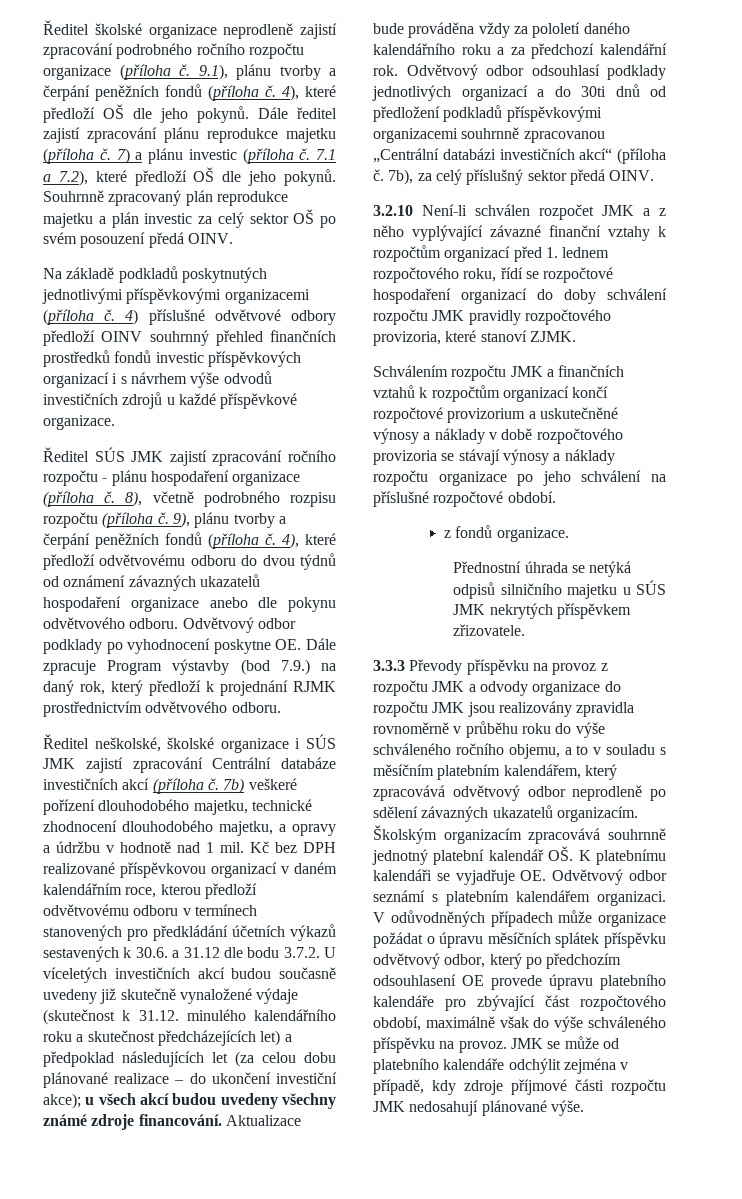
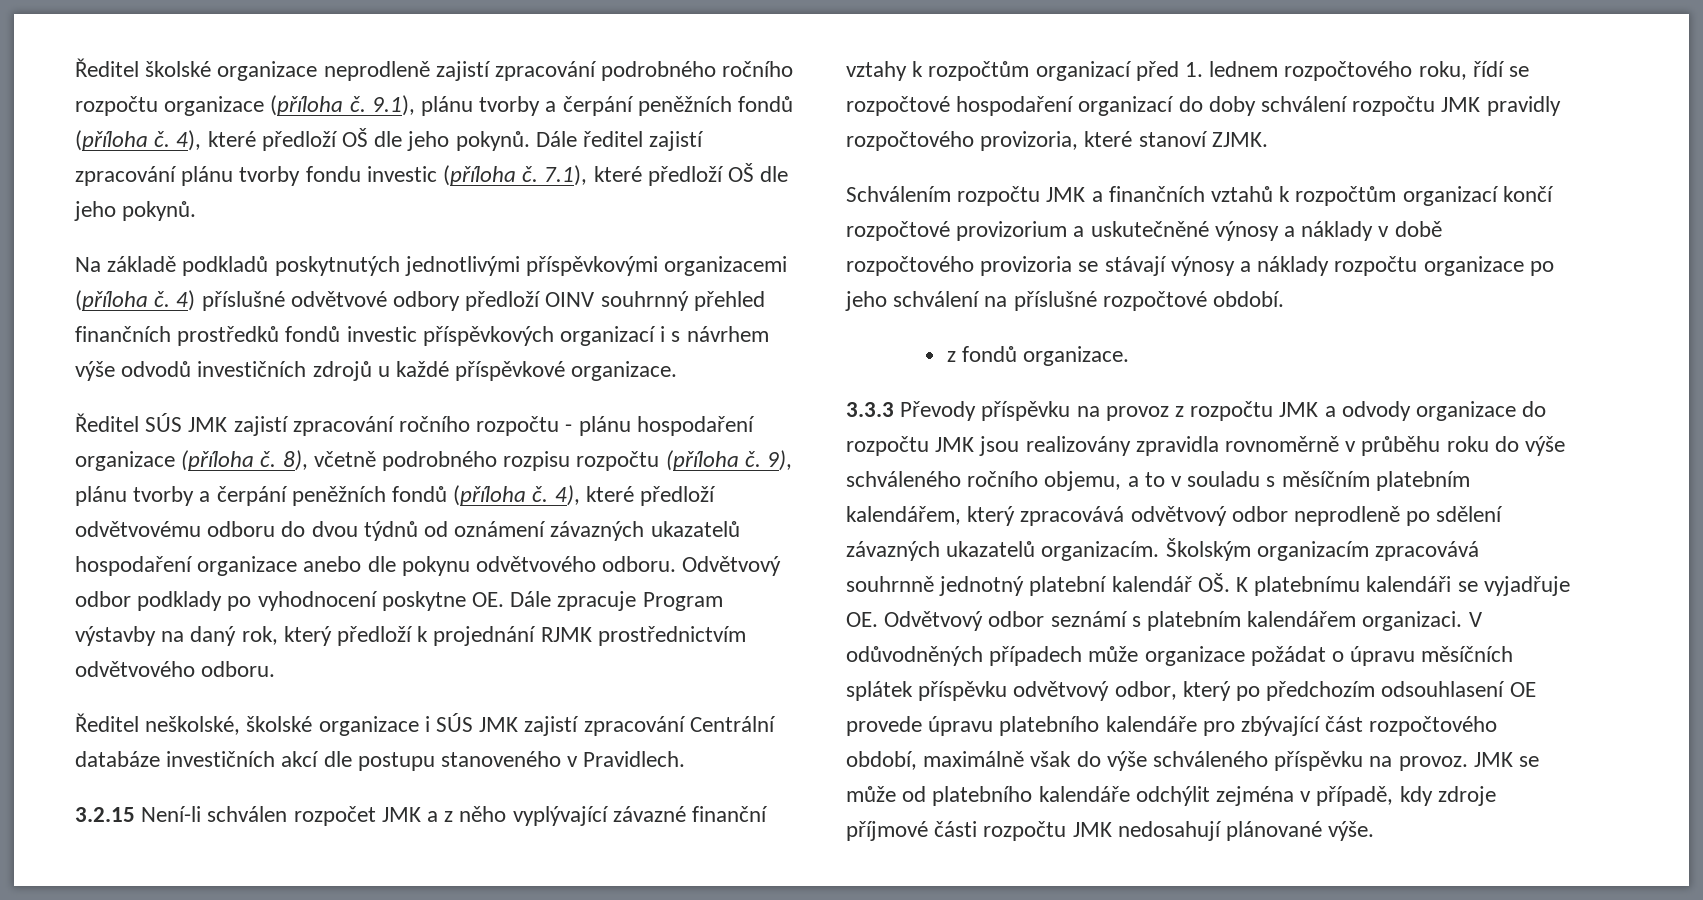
[207,128,336,143] [43,148,336,164] [43,167,336,186] [43,190,288,206] [43,209,336,228] [43,232,233,248] reprodukce majetku (příloha č. 7) a plánu investic (příloha č. 7.1 a 7.2), které předloží OŠ dle jeho pokynů. Souhrnně zpracovaný plán reprodukce majetku a plán investic za celý sektor OŠ po svém posouzení předá OINV. -> [239,163,789,186] [74,201,197,221] tvorby fondu investic (příloha č. 7.1), které předloží OŠ dle jeho pokynů.
[240,659,310,675] (bod 7.9.) -> (156, 636) none
[152,778,297,794] [43,799,312,815] [43,820,336,836] [43,841,336,853] [43,862,337,878] [43,883,257,899] [43,904,257,916] [43,924,336,941] [43,946,336,962] [43,967,336,983] [43,988,299,1004] [43,1009,336,1025] [43,1030,292,1046] [43,1051,336,1067] [43,1072,337,1088] [43,1093,336,1109] [43,1114,301,1130] [373,22,630,38] [373,43,667,59] [373,64,666,80] [372,84,666,101] [373,105,602,122] [373,127,605,143] [373,148,666,164] [373,169,655,185] [373,205,413,216] (příloha č. 7b) veškeré pořízení dlouhodobého majetku, technické zhodnocení dlouhodobého majetku, a opravy a údržbu v hodnotě nad 1 mil. Kč bez DPH realizované příspěvkovou organizací v daném kalendářním roce, kterou předloží odvětvovému odboru v termínech stanovených pro předkládání účetních výkazů sestavených k 30.6. a 31.12 dle bodu 3.7.2. U víceletých investičních akcí budou současně uvedeny již skutečně vynaložené výdaje (skutečnost k 31.12. minulého kalendářního roku a skutečnost předcházejících let) a předpoklad následujících let (za celou dobu plánované realizace – do ukončení investiční akce); u všech akcí budou uvedeny všechny známé zdroje financování. Aktualizace bude prováděna vždy za pololetí daného kalendářního roku a za předchozí kalendářní rok. Odvětvový odbor odsouhlasí podklady jednotlivých organizací a do 30ti dnů od předložení podkladů příspěvkovými organizacemi souhrnně zpracovanou „Centrální databázi investičních akcí“ (příloha č. 7b), za celý příslušný sektor předá OINV. // 3.2.10 -> [323,751,686,771] [75,807,135,822] dle postupu stanoveného v Pravidlech. // 3.2.15
[453,561,632,577] [453,580,666,599] [453,603,631,619] [453,624,526,636] // Přednostní úhrada se netýká odpisů silničního majetku u SÚS JMK nekrytých příspěvkem zřizovatele. -> (1130, 356) none

